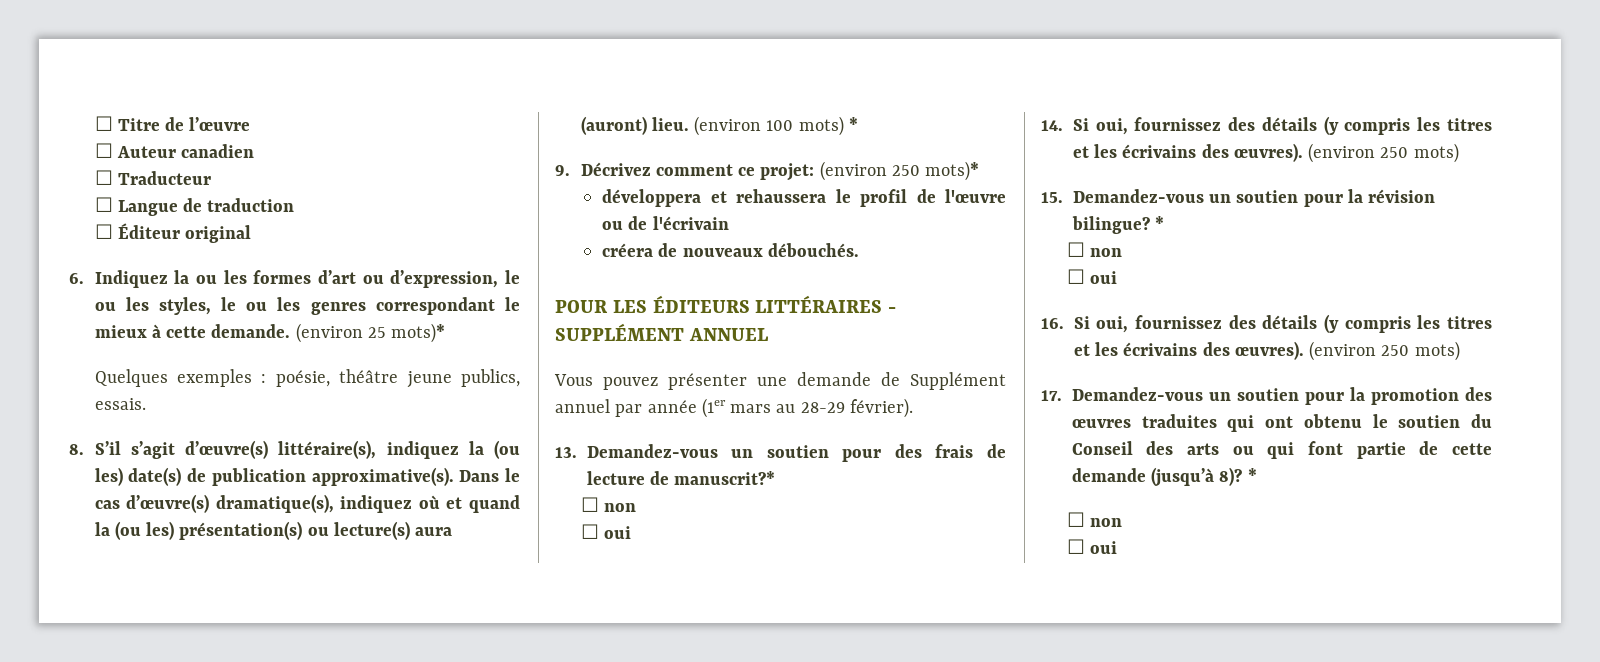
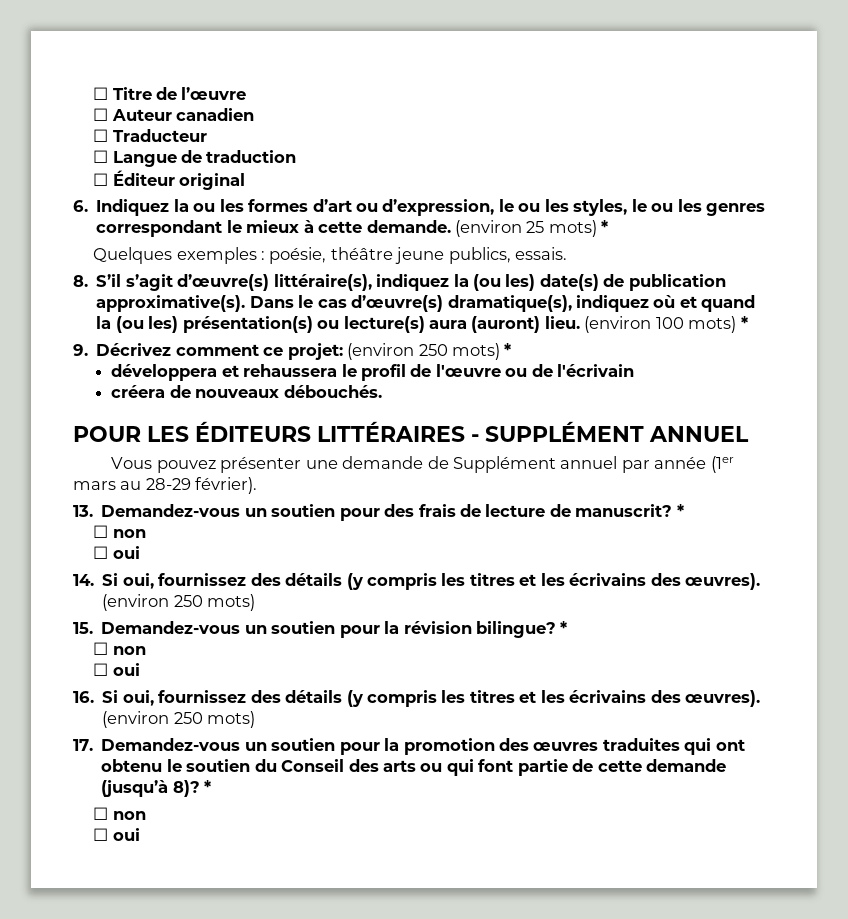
[391,323,446,343] mots)* -> [548,220,609,237] mots) *
[925,161,980,181] mots)* -> [451,343,512,360] mots) *
[674,471,776,485] manuscrit?* -> [575,504,684,517] manuscrit? *

